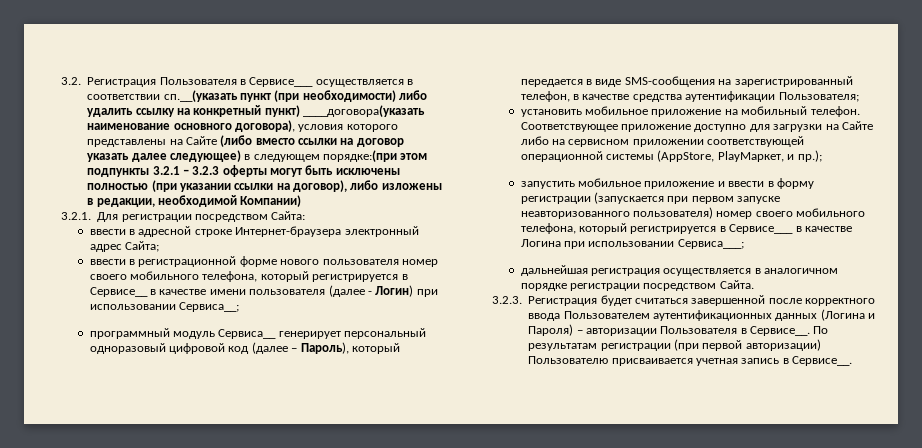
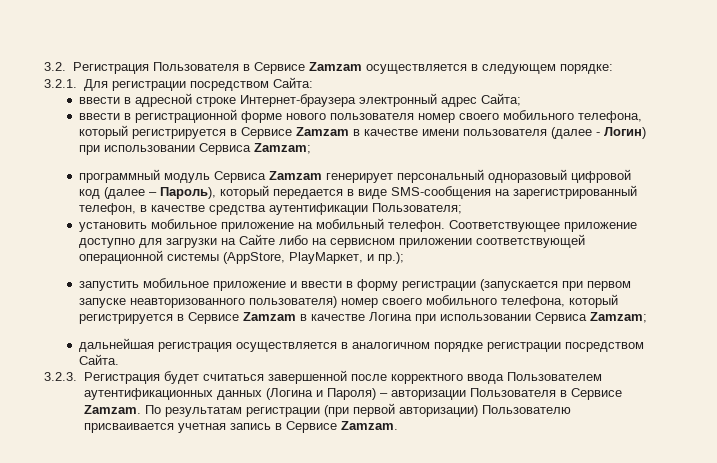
[249,77,414,87] [87,90,428,102] [87,105,426,117] [87,120,398,132] [87,135,404,147] [87,150,428,162] [87,165,400,177] [87,180,442,192] [87,195,302,207] Сервисе___ осуществляется в соответствии сп.__(указать пункт (при необходимости) либо удалить ссылку на конкретный пункт) ____договора(указать наименование основного договора), условия которого представлены на Сайте (либо вместо ссылки на договор указать далее следующее) в следующем порядке:(при этом подпункты 3.2.1 – 3.2.3 оферты могут быть исключены полностью (при указании ссылки на договор), либо изложены в редакции, необходимой Компании) -> [253,62,613,74] Сервисе Zamzam осуществляется в следующем порядке:
[89,287,148,297] Сервисе__ -> [241,127,350,139] Сервисе Zamzam
[179,302,240,312] Сервиса__; -> [199,143,312,155] Сервиса Zamzam;
[218,329,277,339] Сервиса__ -> [214,171,323,183] Сервиса Zamzam
[729,224,794,234] Сервисе___ -> [188,312,297,324] Сервисе Zamzam
[677,239,744,249] Сервиса___; -> [535,312,648,324] Сервиса Zamzam;
[750,326,811,336] Сервисе__. -> [570,388,622,400] [83,405,141,414] Сервисе Zamzam.
[792,356,853,366] Сервисе__. -> [285,421,398,433] Сервисе Zamzam.

